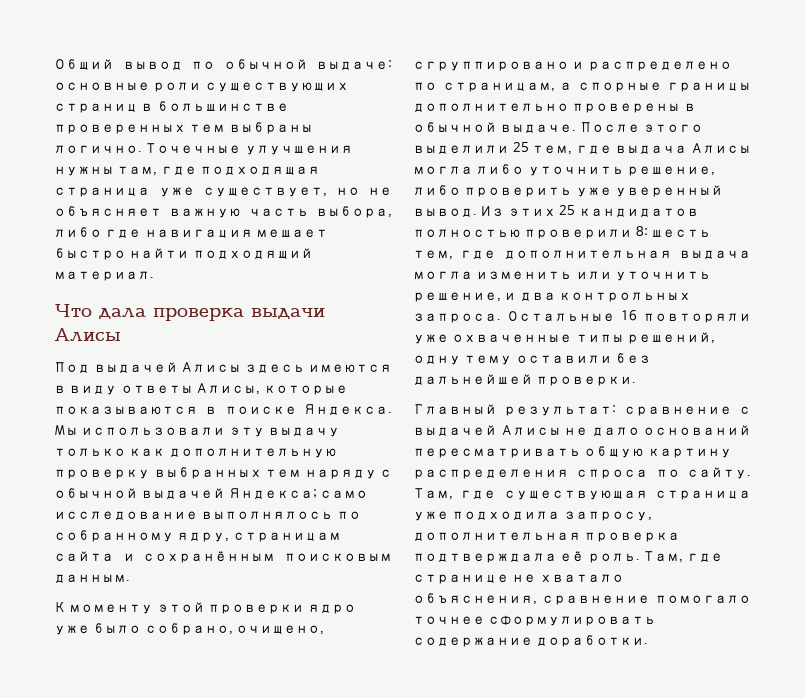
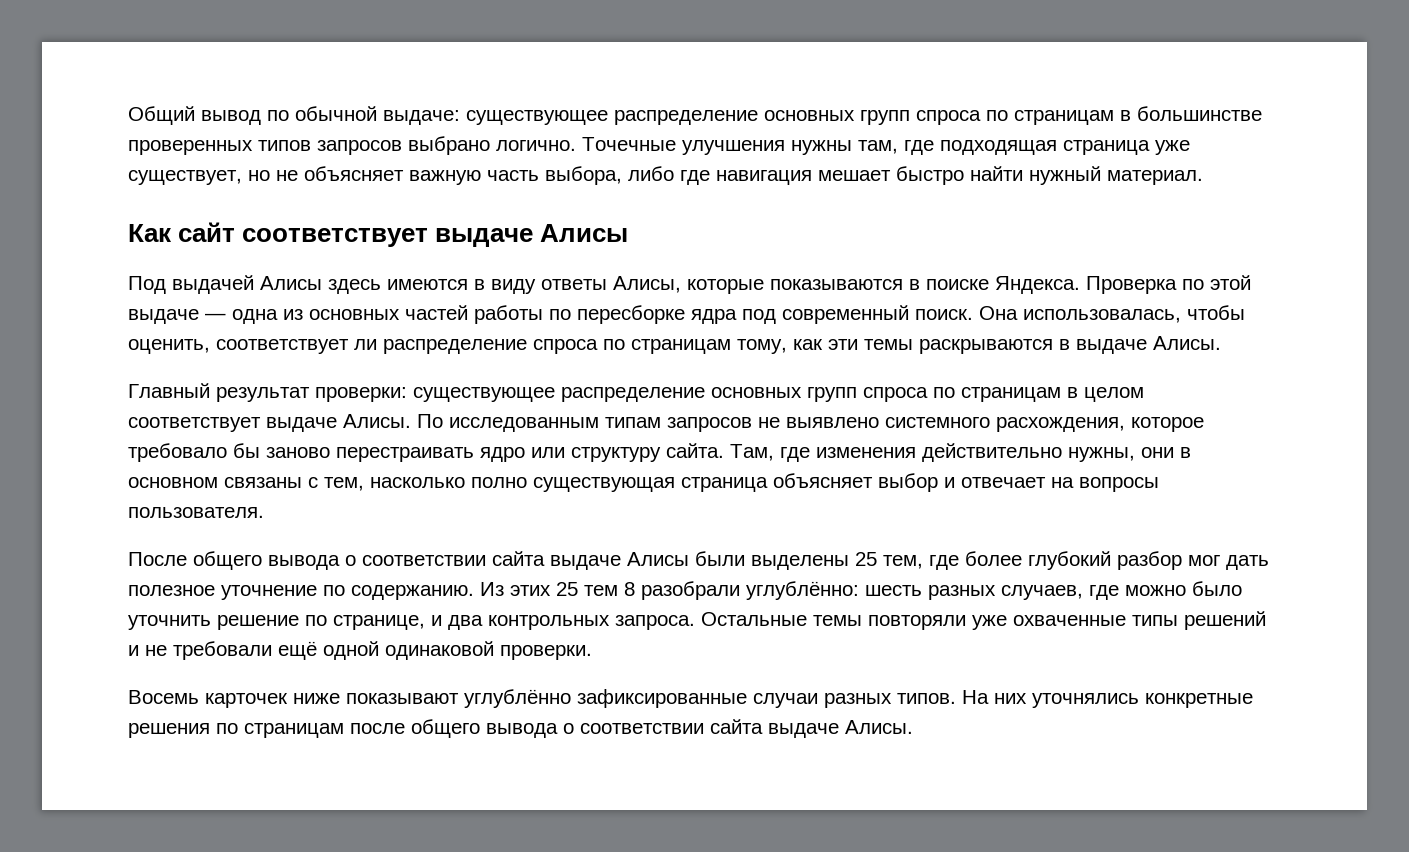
[54,82,349,92] [54,101,289,113] [54,122,313,134] основные роли существующих страниц в большинстве проверенных тем выбраны -> [466,106,1262,125] [128,136,490,155] существующее распределение основных групп спроса по страницам в большинстве проверенных типов запросов выбрано
[192,248,313,259] подходящий -> [1029,166,1101,185] нужный
[54,304,325,321] Что дала проверка выдачи -> [128,222,534,247] Как сайт соответствует выдаче
[54,425,341,437] [54,448,337,458] [54,467,392,479] [54,488,369,499] [54,511,361,520] [54,530,341,542] [54,551,392,563] [54,574,130,583] [54,602,356,614] [54,623,325,635] [413,61,732,71] [413,82,751,92] [413,103,696,113] [413,122,704,133] [413,142,751,155] [413,164,716,176] [413,185,724,197] [413,205,699,217] [413,226,712,239] [413,250,751,260] [413,271,712,281] [413,292,501,302] Мы использовали эту выдачу только как дополнительную проверку выбранных тем наряду с обычной выдачей Яндекса; само исследование выполнялось по собранному ядру, страницам сайта и сохранённым поисковым данным. // К моменту этой проверки ядро уже было собрано, очищено, сгруппировано и распределено по страницам, а спорные границы дополнительно проверены в обычной выдаче. После этого выделили 25 тем, где выдача Алисы могла либо уточнить решение, либо проверить уже уверенный вывод. Из этих 25 кандидатов полностью проверили 8: шесть тем, где дополнительная выдача могла изменить или уточнить решение, -> [1086,275,1251,294] [128,305,1245,324] [128,336,1221,354] [128,383,1144,402] [128,414,1204,432] [128,443,1191,462] [128,473,1159,492] [128,507,264,518] [128,551,1269,570] [128,581,1242,600] [128,615,425,630] Проверка по этой выдаче — одна из основных частей работы по пересборке ядра под современный поиск. Она использовалась, чтобы оценить, соответствует ли распределение спроса по страницам тому, как эти темы раскрываются в выдаче Алисы. // Главный результат проверки: существующее распределение основных групп спроса по страницам в целом соответствует выдаче Алисы. По исследованным типам запросов не выявлено системного расхождения, которое требовало бы заново перестраивать ядро или структуру сайта. Там, где изменения действительно нужны, они в основном связаны с тем, насколько полно существующая страница объясняет выбор и отвечает на вопросы пользователя. // После общего вывода о соответствии сайта выдаче Алисы были выделены 25 тем, где более глубокий разбор мог дать полезное уточнение по содержанию. Из этих 25 тем 8 разобрали углублённо: шесть разных случаев, где можно было уточнить решение по странице,
[621,310,637,321] 16 -> [813,615,862,626] темы
[627,332,716,344] [413,353,652,365] [413,374,637,386] [413,404,751,416] [413,425,751,436] [413,446,732,458] [413,467,751,479] [413,488,751,500] [413,511,652,521] [413,532,681,542] [413,551,723,563] [413,574,624,584] [413,593,751,605] [413,615,657,626] [413,635,649,647] решений, одну тему оставили без дальнейшей проверки. // Главный результат: сравнение с выдачей Алисы не дало оснований пересматривать общую картину распределения спроса по сайту. Там, где существующая страница уже подходила запросу, дополнительная проверка подтверждала её роль. Там, где странице не хватало объяснения, сравнение помогало точнее сформулировать содержание доработки. -> [1184,611,1266,630] [128,641,592,660] [128,689,1253,708] [128,719,913,738] решений и не требовали ещё одной одинаковой проверки. // Восемь карточек ниже показывают углублённо зафиксированные случаи разных типов. На них уточнялись конкретные решения по страницам после общего вывода о соответствии сайта выдаче Алисы.

